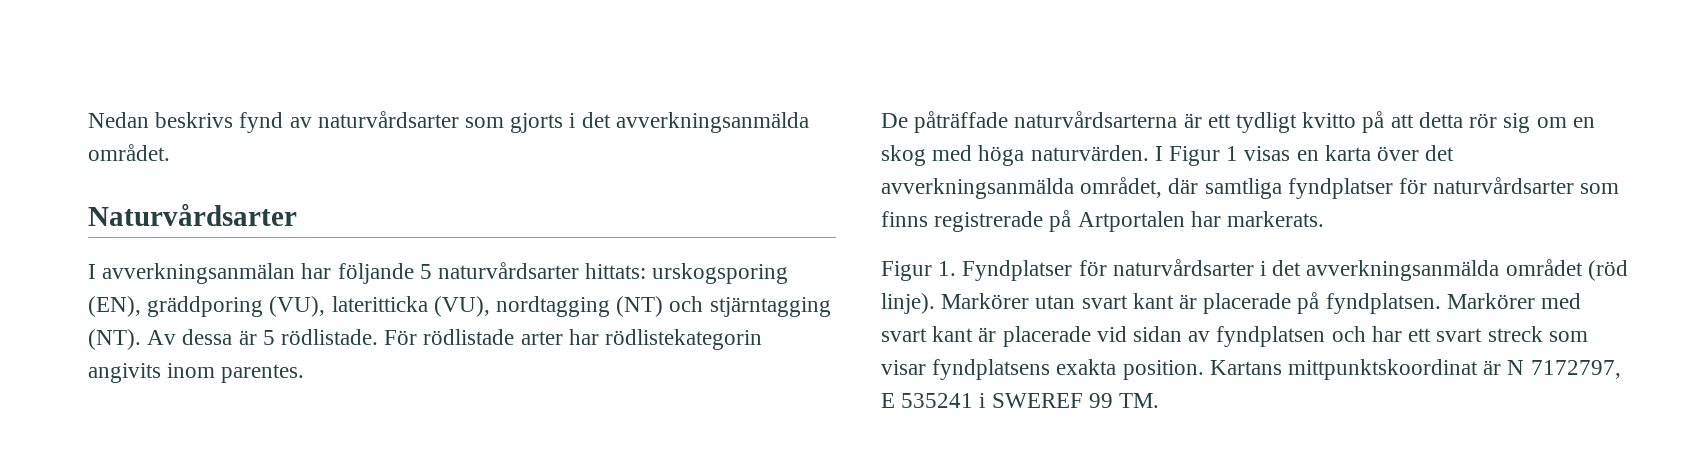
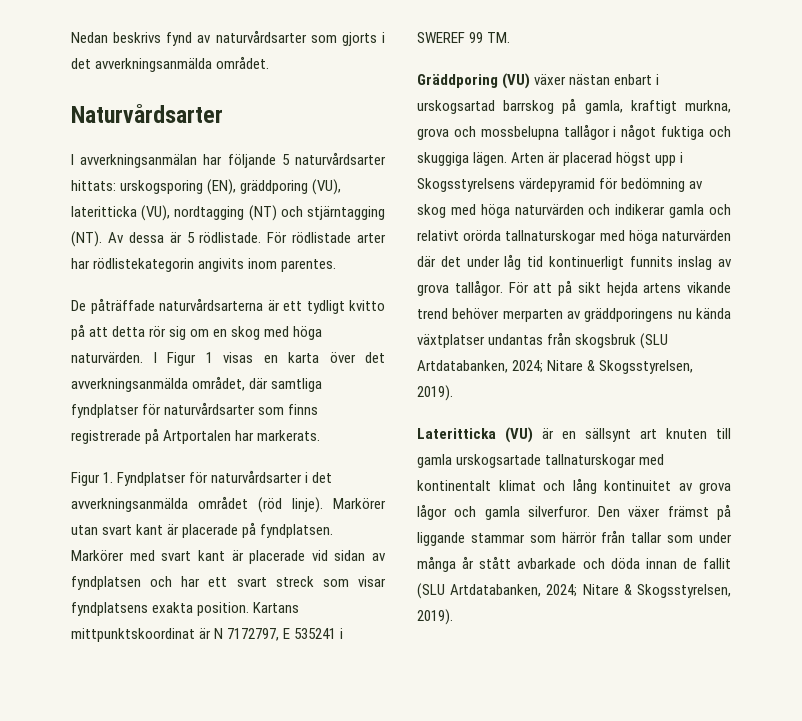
(1160, 400) none -> [417,73,660,89] [417,98,731,114] [417,124,731,140] [417,152,684,166] [417,178,704,192] [417,204,731,218] [417,230,731,244] [417,254,732,270] [417,280,731,296] [417,308,731,322] [417,332,669,349] [417,360,694,374] [417,385,453,401] [417,427,731,443] [417,454,665,468] [417,478,731,494] [417,504,731,520] [417,530,732,546] [417,556,731,572] [417,583,731,599] [417,609,453,625] // Gräddporing (VU) växer nästan enbart i urskogsartad barrskog på gamla, kraftigt murkna, grova och mossbelupna tallågor i något fuktiga och skuggiga lägen. Arten är placerad högst upp i Skogsstyrelsens värdepyramid för bedömning av skog med höga naturvärden och indikerar gamla och relativt orörda tallnaturskogar med höga naturvärden där det under låg tid kontinuerligt funnits inslag av grova tallågor. För att på sikt hejda artens vikande trend behöver merparten av gräddporingens nu kända växtplatser undantas från skogsbruk (SLU Artdatabanken, 2024; Nitare & Skogsstyrelsen, 2019). // Lateritticka (VU) är en sällsynt art knuten till gamla urskogsartade tallnaturskogar med kontinentalt klimat och lång kontinuitet av grova lågor och gamla silverfuror. Den växer främst på liggande stammar som härrör från tallar som under många år stått avbarkade och döda innan de fallit (SLU Artdatabanken, 2024; Nitare & Skogsstyrelsen, 2019).

